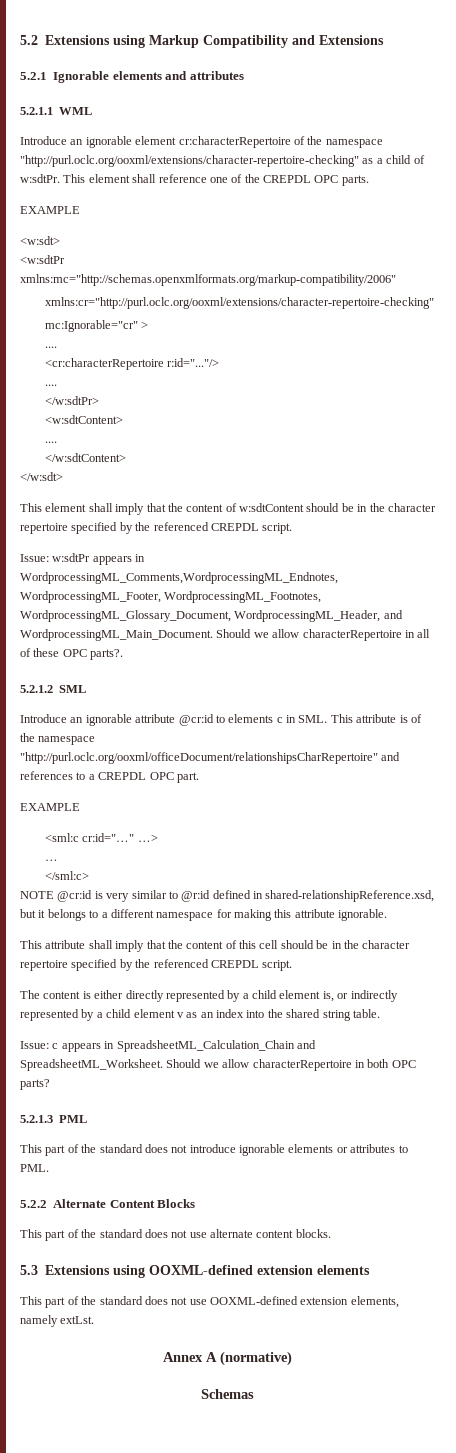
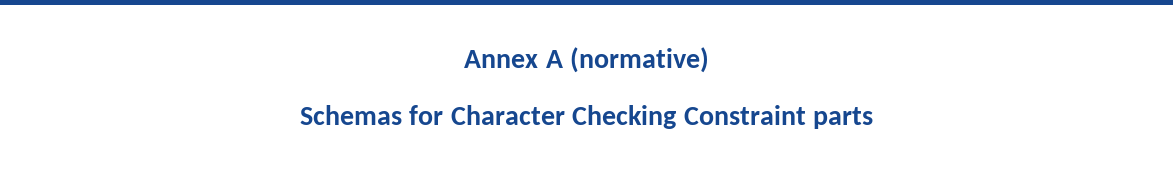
[20,35,384,48] [20,71,244,83] [20,107,93,115] [20,136,383,148] [20,155,425,167] [20,174,369,186] [20,206,80,214] [20,236,60,245] [20,255,65,264] [20,274,396,286] [44,297,434,309] [44,320,149,332] [44,346,57,348] [44,358,220,370] [44,384,57,386] [44,396,99,405] [44,415,123,424] [44,441,57,443] [44,453,126,462] [20,472,63,481] [20,503,436,515] [20,522,293,534] [20,553,146,565] [20,572,338,584] [20,591,322,603] [20,610,403,622] [20,629,431,641] [20,648,124,660] [20,685,87,693] [20,714,422,726] [20,733,96,745] [20,752,401,764] [20,771,199,783] [20,803,80,811] [44,833,158,842] [44,859,58,861] [44,871,89,880] [20,890,435,902] [20,909,388,921] [20,940,411,952] [20,959,293,971] [20,990,398,1002] [20,1009,380,1021] [20,1040,316,1052] [20,1059,416,1071] [20,1079,50,1090] [20,1115,88,1123] [20,1144,408,1156] [20,1164,49,1172] [20,1199,196,1208] [20,1229,331,1241] [20,1265,370,1278] [20,1296,399,1308] [20,1315,95,1327] 5.2 Extensions using Markup Compatibility and Extensions // 5.2.1 Ignorable elements and attributes // 5.2.1.1 WML // Introduce an ignorable element cr:characterRepertoire of the namespace "http://purl.oclc.org/ooxml/extensions/character-repertoire-checking" as a child of w:sdtPr. This element shall reference one of the CREPDL OPC parts. // EXAMPLE // <w:sdt> // <w:sdtPr xmlns:mc="http://schemas.openxmlformats.org/markup-compatibility/2006" // xmlns:cr="http://purl.oclc.org/ooxml/extensions/character-repertoire-checking" // mc:Ignorable="cr" > // .... // <cr:characterRepertoire r:id="..."/> // .... // </w:sdtPr> // <w:sdtContent> // .... // </w:sdtContent> // </w:sdt> // This element shall imply that the content of w:sdtContent should be in the character repertoire specified by the referenced CREPDL script. // Issue: w:sdtPr appears in WordprocessingML_Comments,WordprocessingML_Endnotes, WordprocessingML_Footer, WordprocessingML_Footnotes, WordprocessingML_Glossary_Document, WordprocessingML_Header, and WordprocessingML_Main_Document. Should we allow characterRepertoire in all of these OPC parts?. // 5.2.1.2 SML // Introduce an ignorable attribute @cr:id to elements c in SML. This attribute is of the namespace "http://purl.oclc.org/ooxml/officeDocument/relationshipsCharRepertoire" and references to a CREPDL OPC part. // EXAMPLE // <sml:c cr:id="…" …> // … // </sml:c> // NOTE @cr:id is very similar to @r:id defined in shared-relationshipReference.xsd, but it belongs to a different namespace for making this attribute ignorable. // This attribute shall imply that the content of this cell should be in the character repertoire specified by the referenced CREPDL script. // The content is either directly represented by a child element is, or indirectly represented by a child element v as an index into the shared string table. // Issue: c appears in SpreadsheetML_Calculation_Chain and SpreadsheetML_Worksheet. Should we allow characterRepertoire in both OPC parts? // 5.2.1.3 PML // This part of the standard does not introduce ignorable elements or attributes to PML. // 5.2.2 Alternate Content Blocks // This part of the standard does not use alternate content blocks. // 5.3 Extensions using OOXML-defined extension elements // This part of the standard does not use OOXML-defined extension elements, namely extLst. // -> (464, 59) none
(254, 1394) none -> [409,105,874,129] for Character Checking Constraint parts

